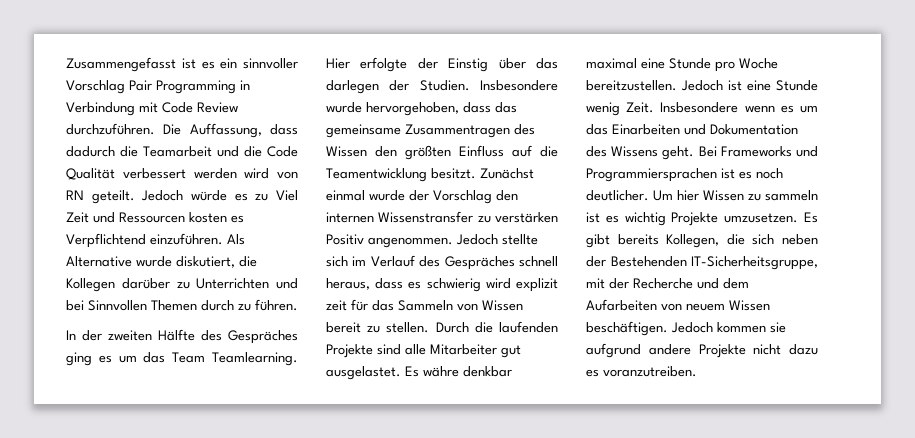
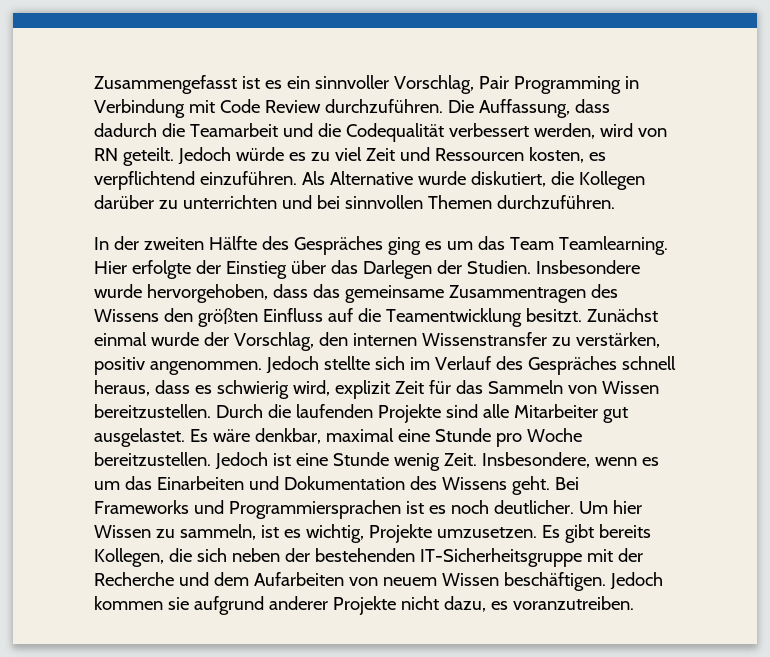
[66,80,125,94] Vorschlag -> [393,75,474,94] Vorschlag,
[267,146,298,157] [66,168,237,180] Code Qualität verbessert werden -> [345,123,595,142] Codequalität verbessert werden,
[276,190,298,201] Viel -> [334,147,362,161] viel
[189,212,244,223] [66,233,146,248] kosten es Verpflichtend -> [528,147,606,163] [94,171,195,190] kosten, es verpflichtend
[196,278,270,289] Unterrichten -> [182,195,277,209] unterrichten
[88,299,298,311] Sinnvollen Themen durch zu führen. -> [344,195,615,209] sinnvollen Themen durchzuführen.
[448,58,489,72] Einstig -> [225,261,287,279] Einstieg
[326,80,379,94] darlegen -> [362,260,432,279] Darlegen
[326,146,367,157] Wissen -> [94,309,159,322] Wissens
[433,190,492,204] Vorschlag -> [233,332,314,351] Vorschlag,
[495,212,558,223] [326,234,364,245] verstärken Positiv -> [575,332,660,348] [94,357,145,375] verstärken, positiv
[485,278,558,292] [326,300,347,311] wird explizit zeit -> [292,380,424,399] wird, explizit Zeit
[326,322,430,333] bereit zu stellen. -> [94,404,211,418] bereitzustellen.
[423,366,512,377] währe denkbar -> [212,428,321,444] wäre denkbar,
[660,102,739,113] Insbesondere -> [481,452,590,468] Insbesondere,
[765,190,818,201] [586,212,666,226] sammeln ist es wichtig -> [179,524,364,543] sammeln, ist es wichtig,
[610,256,818,270] Bestehenden IT-Sicherheitsgruppe, -> [314,548,582,567] bestehenden IT-Sicherheitsgruppe
[648,344,691,355] andere -> [268,596,328,610] anderer
[789,344,818,355] dazu -> [443,596,486,612] dazu,

